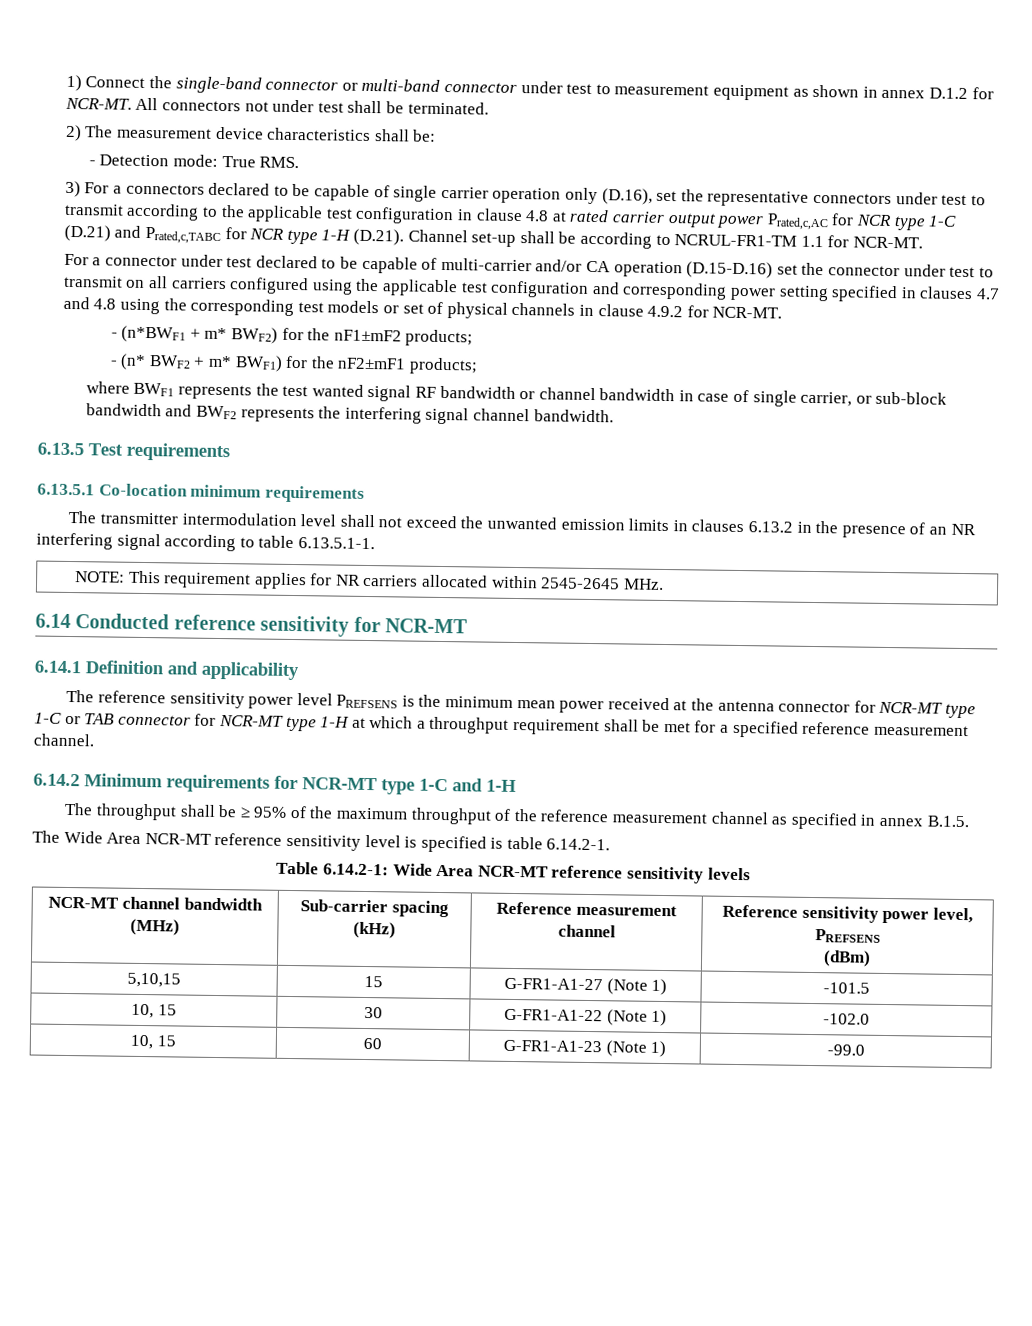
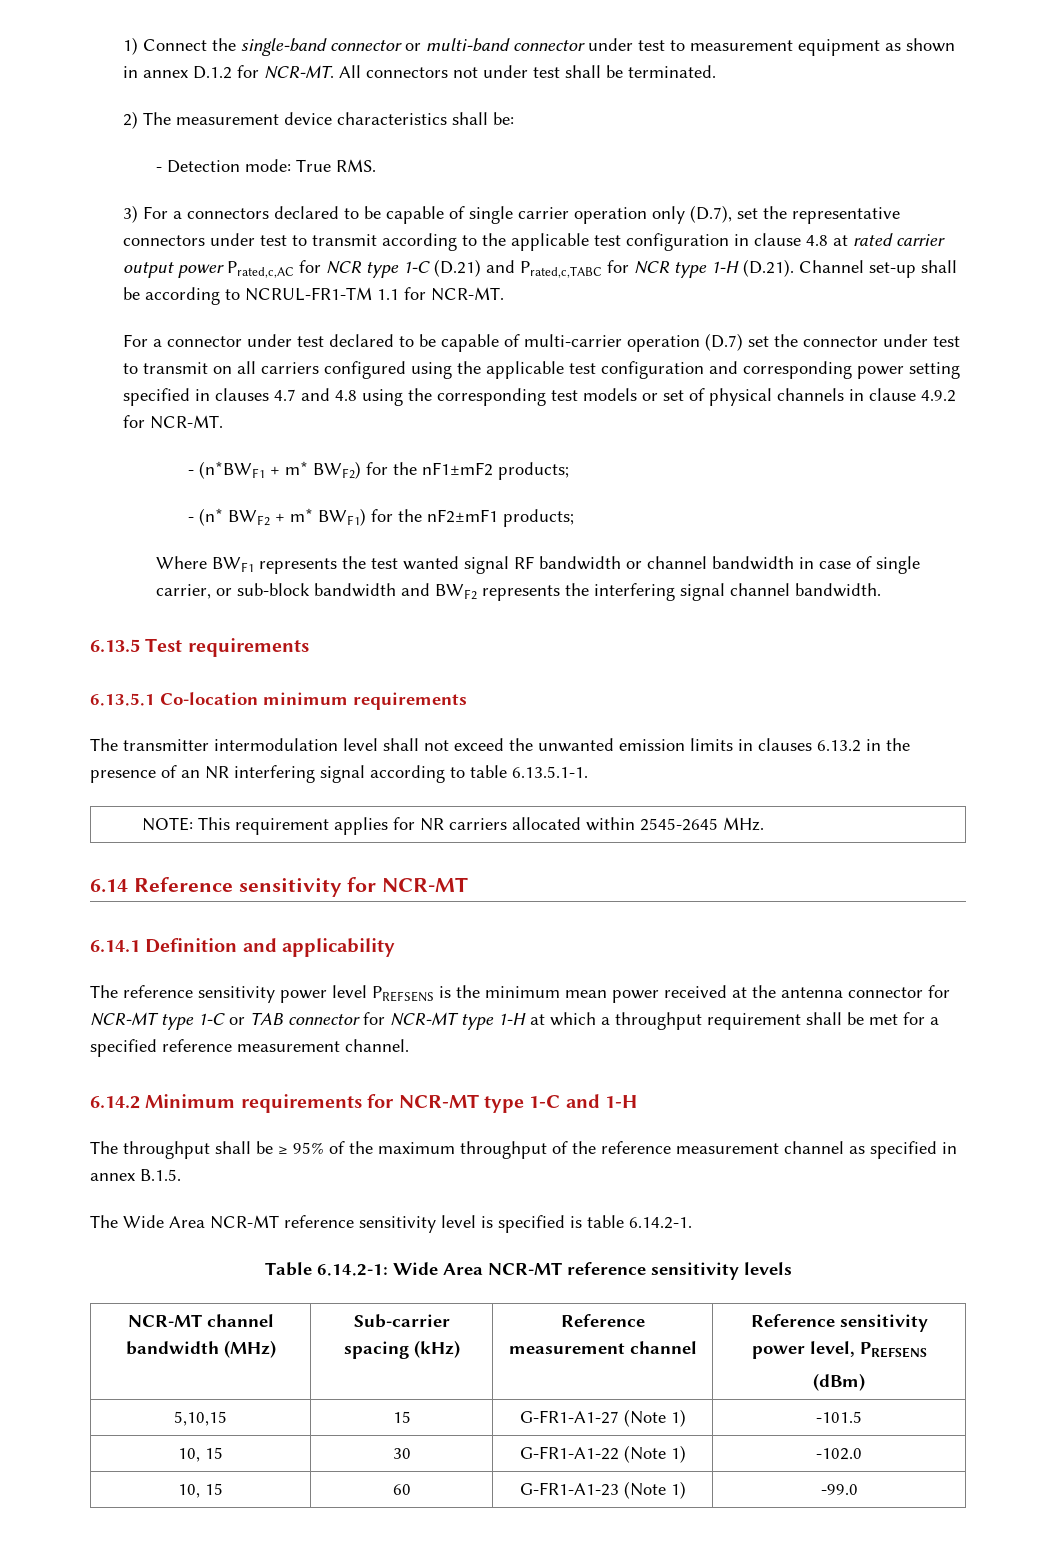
[601,188,653,205] (D.16), -> [689,205,732,223] (D.7),
[535,259,774,279] and/or CA operation (D.15-D.16) -> [626,333,743,352] operation (D.7)
[85,381,130,394] where -> [155,556,207,569] Where
[75,613,256,631] Conducted reference -> [133,877,233,892] Reference

